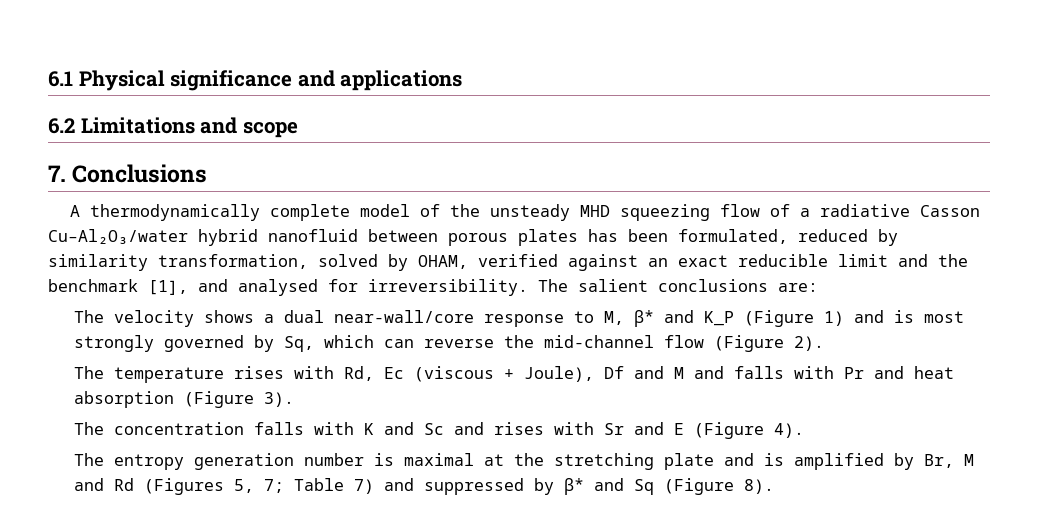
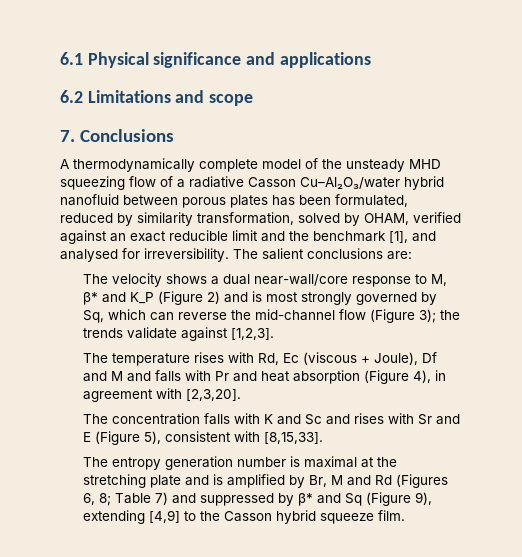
[823,311,844,326] 1) -> [207,291,221,304] 2)
[793,336,824,351] 2). -> [419,309,461,323] [83,327,275,341] 3); the trends validate against [1,2,3].
[263,392,294,407] 3). -> [413,370,447,383] [83,388,242,402] 4), in agreement with [2,3,20].
[773,423,804,438] 4). -> [144,431,324,444] 5), consistent with [8,15,33].
[233,479,284,493] 5, 7; -> [83,493,112,506] 6, 8;
[743,479,774,494] 8). -> [415,492,433,505] [83,510,406,524] 9), extending [4,9] to the Casson hybrid squeeze film.

